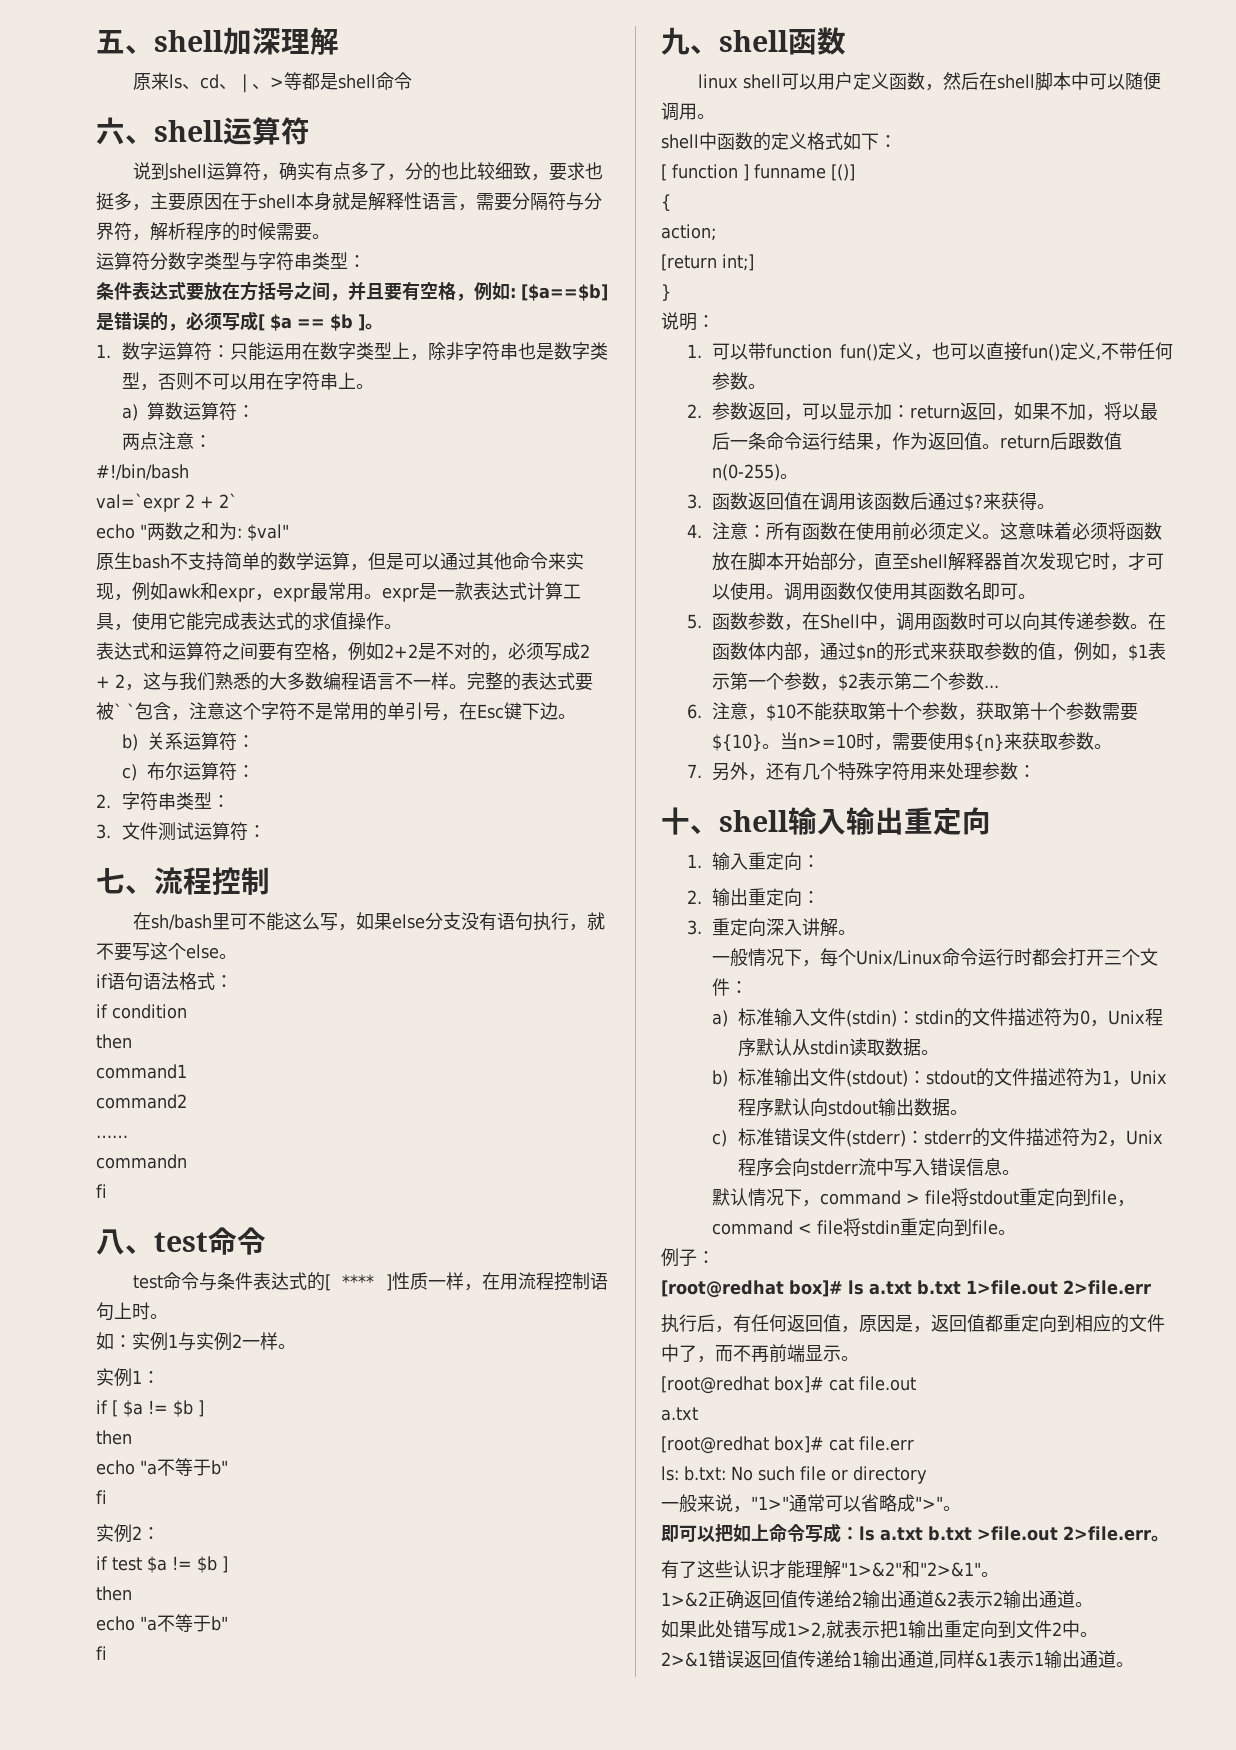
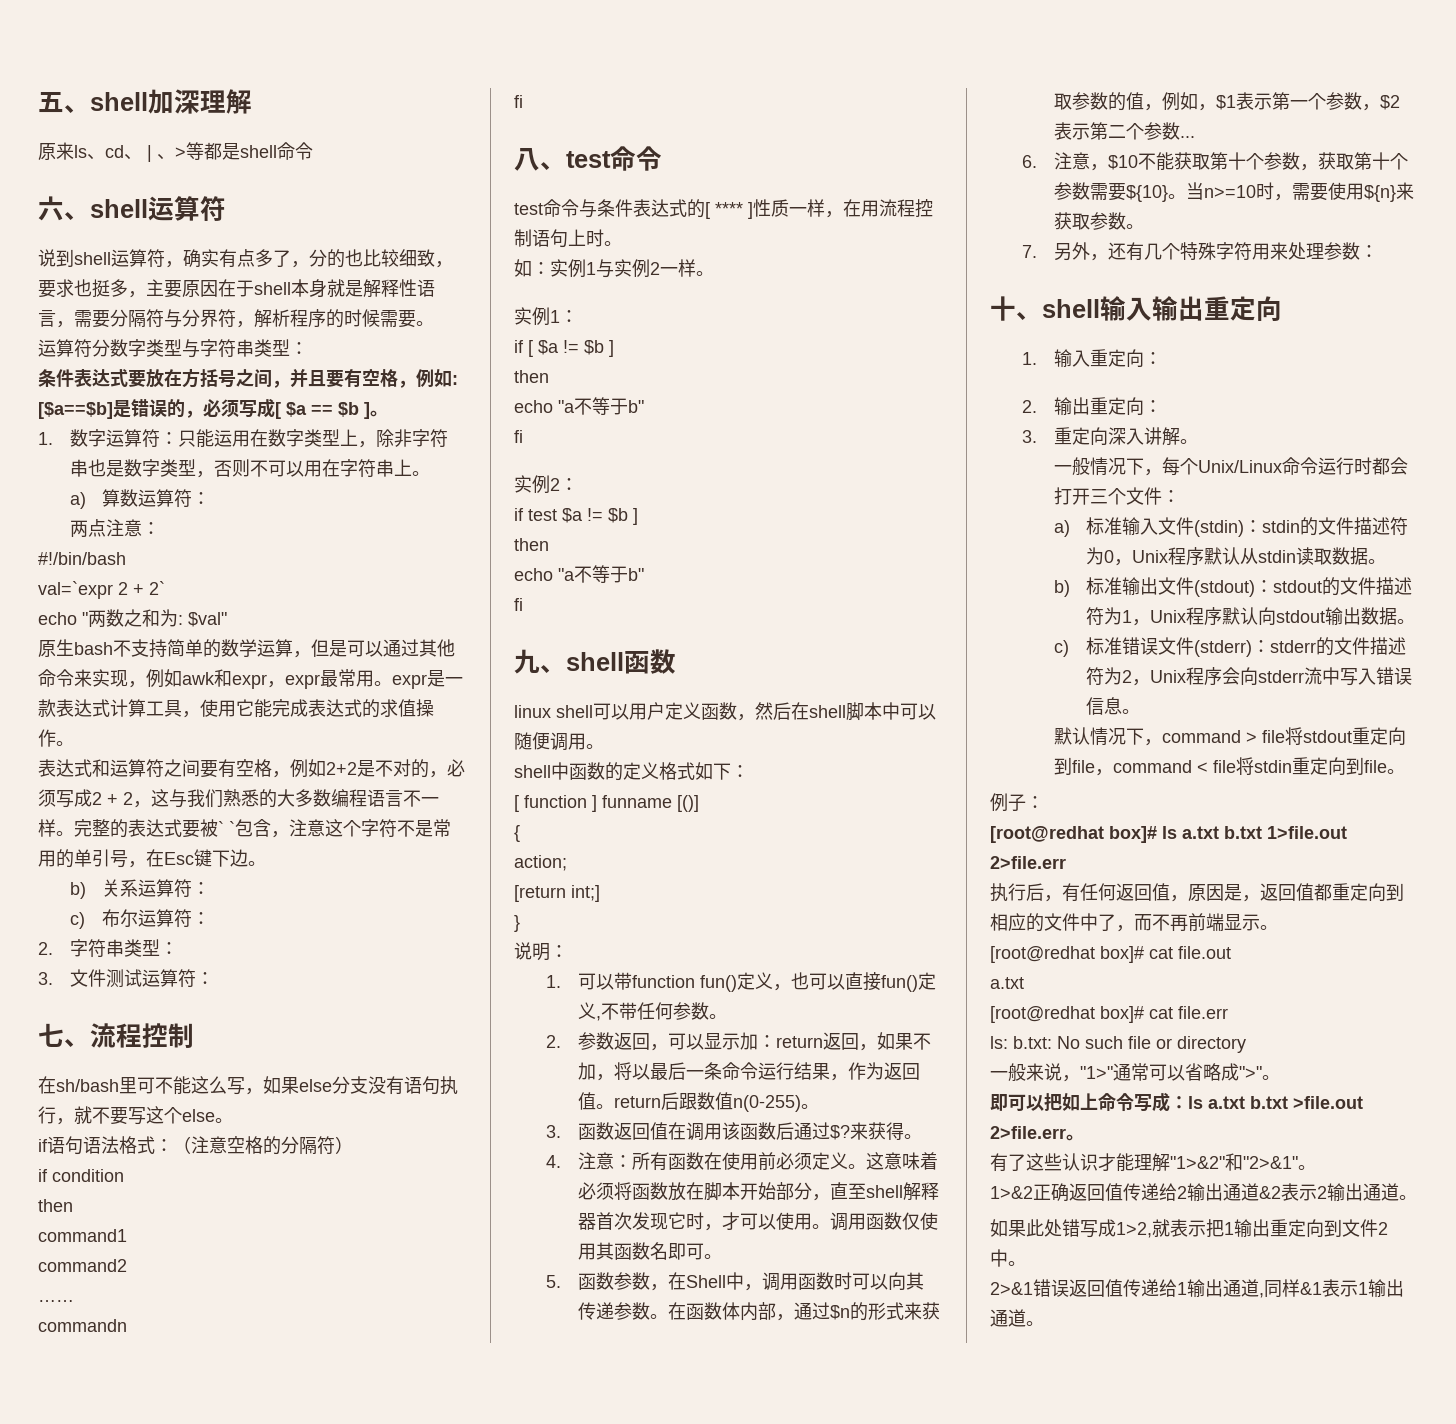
(233, 981) none -> [173,1136,353,1155] （注意空格的分隔符）

